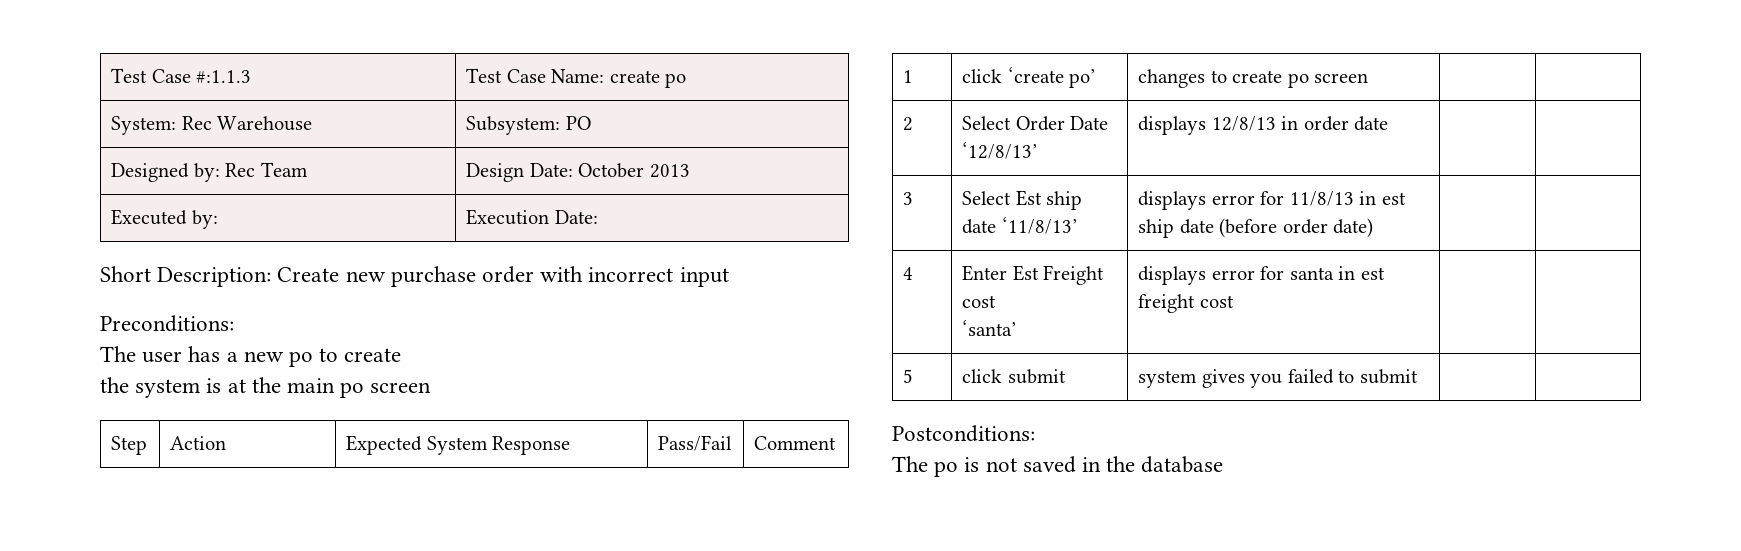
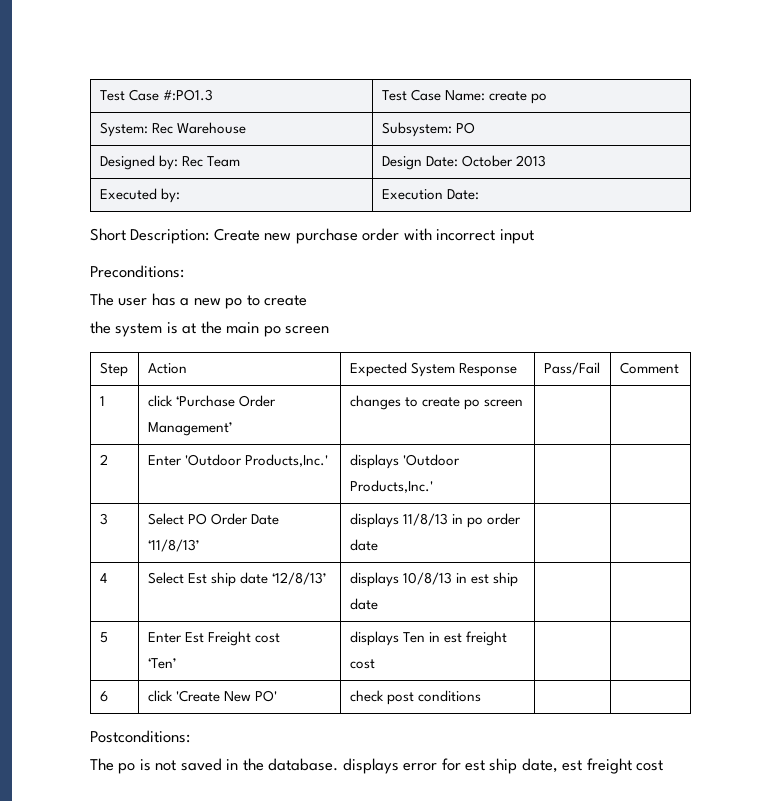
[111,68,252,83] Test Case #:1.1.3 -> [99,89,213,101] Test Case #:PO1.3
[1007,67,1097,88] ‘create po’ -> [175,395,276,407] [147,422,232,436] ‘Purchase Order Management’
[962,116,1109,131] [962,142,1039,159] [1138,116,1389,135] [903,192,914,205] Select Order Date ‘12/8/13’ | displays 12/8/13 in order date | | // 3 -> [147,454,328,467] [349,454,460,469] [349,480,433,493] [99,513,108,525] [147,513,279,525] [147,539,199,552] [349,513,521,528] [349,539,378,551] [99,573,107,583] Enter 'Outdoor Products,Inc.' | displays 'Outdoor Products,Inc.' | | // 3 | Select PO Order Date ‘11/8/13’ | displays 11/8/13 in po order date | | // 4
[1001,217,1078,234] [1138,191,1354,210] ‘11/8/13’ | displays error for 11/8/13 -> [271,572,326,585] [349,572,452,587] ‘12/8/13’ | displays 10/8/13
[1219,218,1374,238] [903,267,914,280] (before order date) | | // 4 -> [99,632,108,643] | | // 5
[962,320,1018,336] [1138,266,1334,285] ‘santa’ | displays error for santa -> [147,658,176,669] [349,631,425,646] ‘Ten’ | displays Ten
[903,369,914,383] [962,369,1066,384] [1138,369,1418,388] 5 | click submit | system gives you failed to submit -> [99,691,108,702] [147,690,277,702] [349,690,481,705] 6 | click 'Create New PO' | check post conditions
[1141,456,1224,473] database -> [268,758,664,774] database. displays error for est ship date, est freight cost

